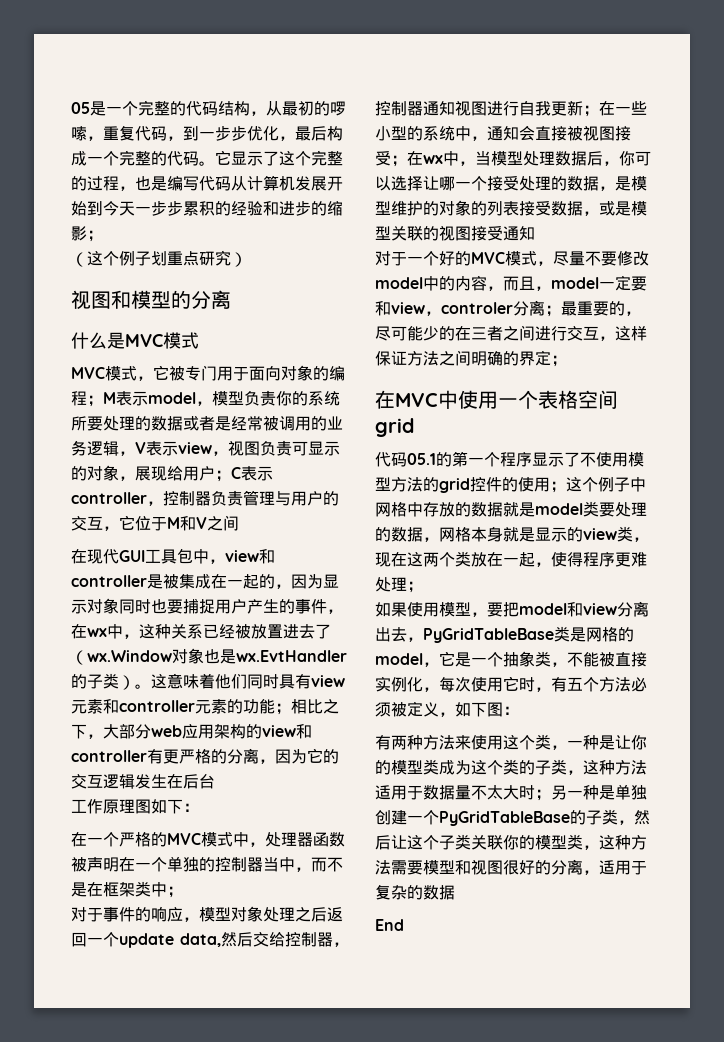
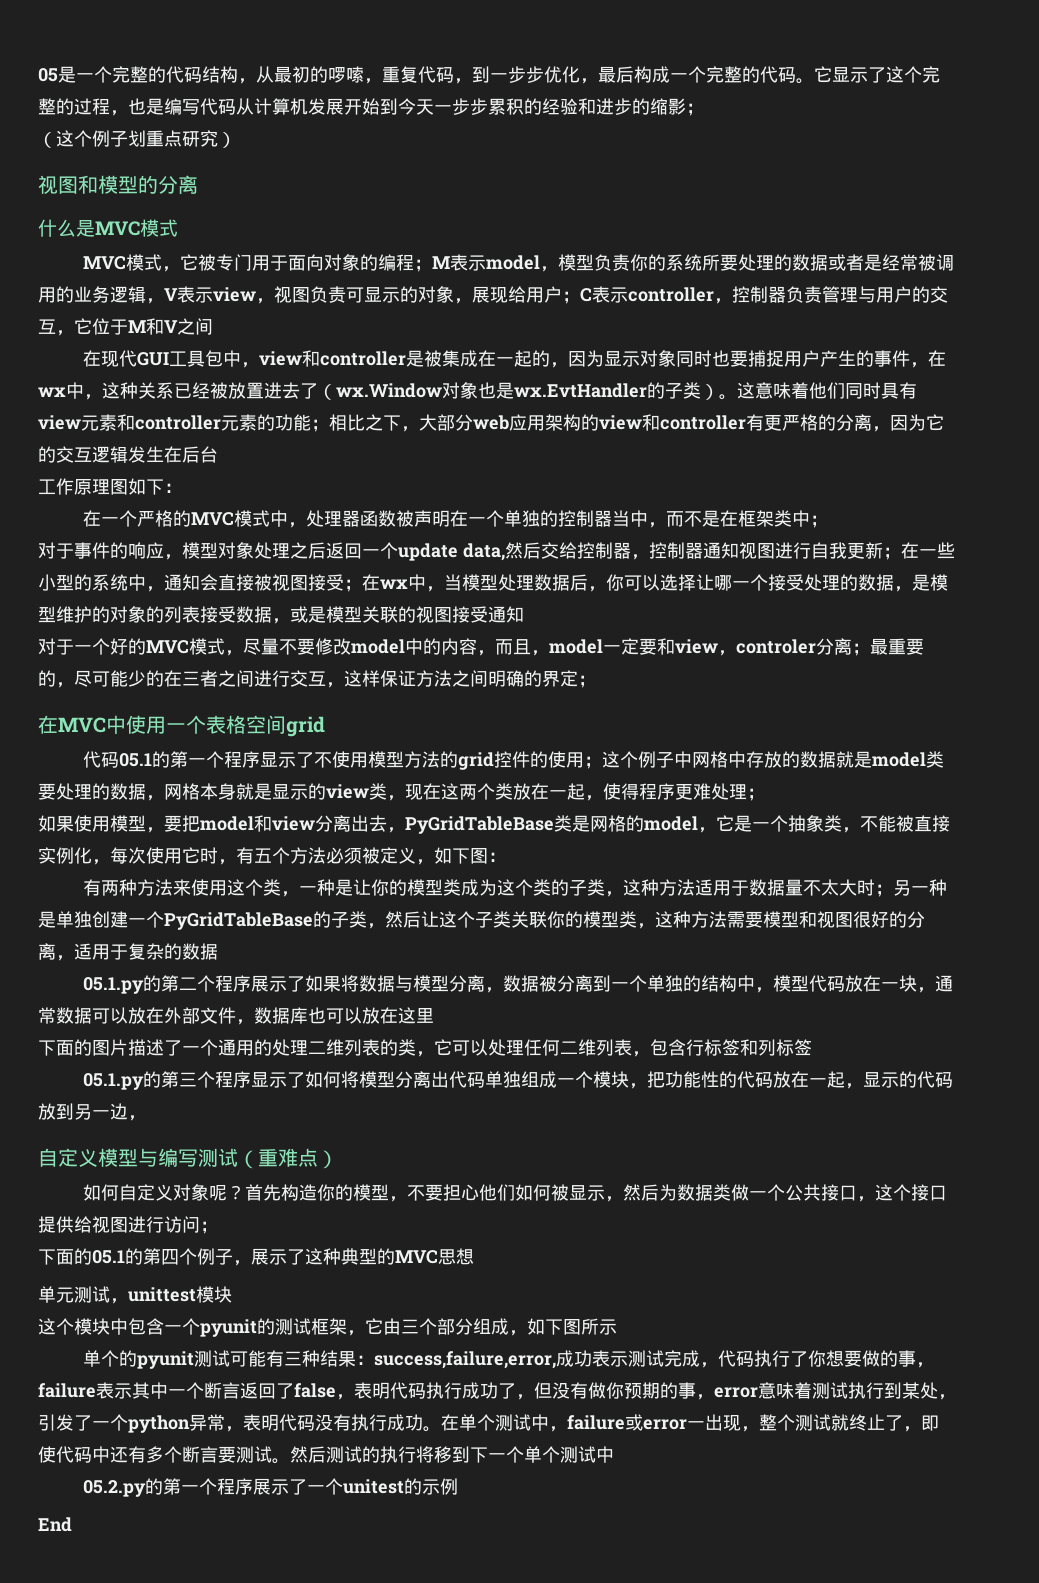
(455, 892) none -> [83,975,954,994] [38,1007,434,1025] [38,1039,812,1057] [83,1071,954,1090] [38,1103,146,1121] [38,1148,338,1169] [83,1184,948,1202] [38,1216,218,1234] [38,1248,474,1266] [38,1286,232,1304] [38,1318,617,1337] [83,1350,935,1369] [38,1382,956,1400] [38,1414,939,1433] [38,1446,614,1464] [83,1478,459,1497] // 05.1.py的第二个程序展示了如果将数据与模型分离，数据被分离到一个单独的结构中，模型代码放在一块，通常数据可以放在外部文件，数据库也可以放在这里 // 下面的图片描述了一个通用的处理二维列表的类，它可以处理任何二维列表，包含行标签和列标签 // 05.1.py的第三个程序显示了如何将模型分离出代码单独组成一个模块，把功能性的代码放在一起，显示的代码放到另一边， // 自定义模型与编写测试（重难点） // 如何自定义对象呢？首先构造你的模型，不要担心他们如何被显示，然后为数据类做一个公共接口，这个接口提供给视图进行访问； // 下面的05.1的第四个例子，展示了这种典型的MVC思想 // 单元测试，unittest模块 // 这个模块中包含一个pyunit的测试框架，它由三个部分组成，如下图所示 // 单个的pyunit测试可能有三种结果：success,failure,error,成功表示测试完成，代码执行了你想要做的事，failure表示其中一个断言返回了false，表明代码执行成功了，但没有做你预期的事，error意味着测试执行到某处，引发了一个python异常，表明代码没有执行成功。在单个测试中，failure或error一出现，整个测试就终止了，即使代码中还有多个断言要测试。然后测试的执行将移到下一个单个测试中 // 05.2.py的第一个程序展示了一个unitest的示例

